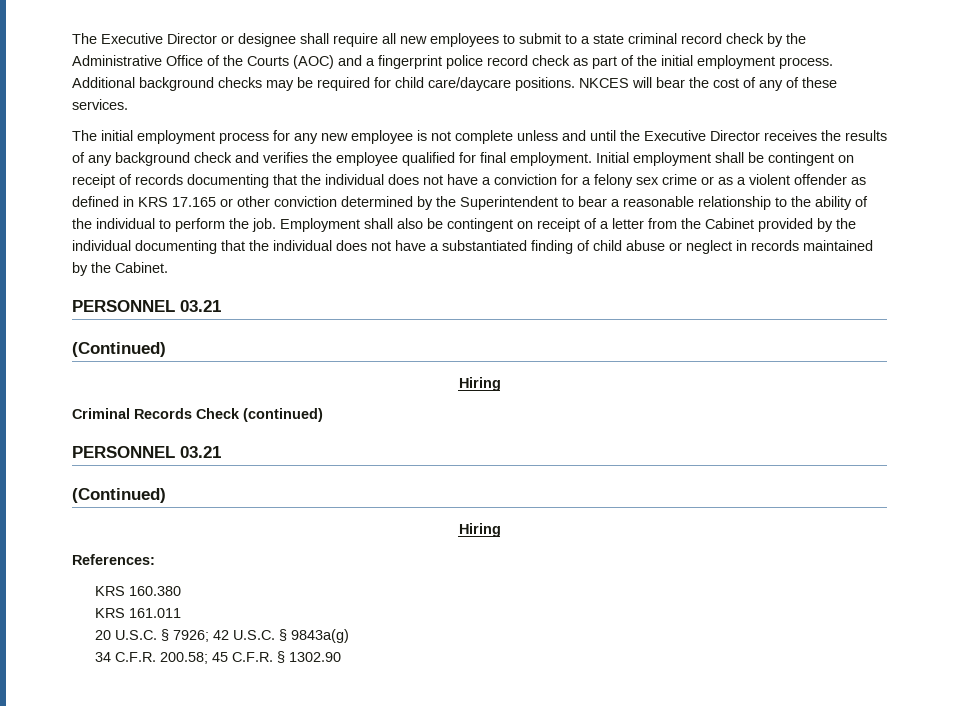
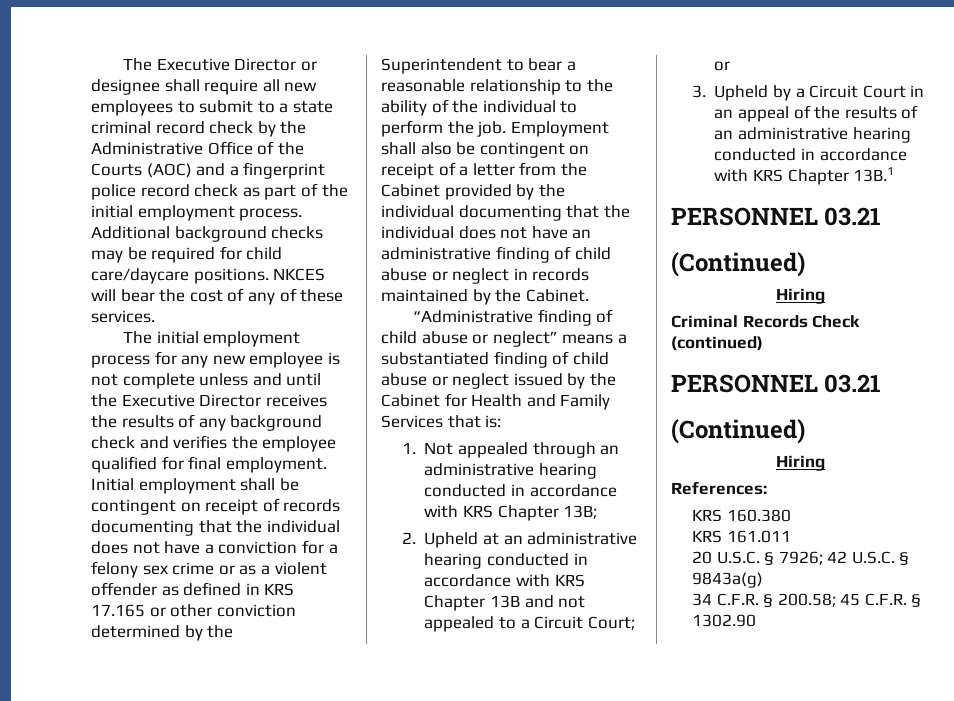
[430,240,527,251] a substantiated -> [572,229,592,239] [381,247,491,260] an administrative
(168, 267) none -> [413,309,614,326] [381,331,627,347] [381,351,609,368] [381,373,616,389] [381,393,611,410] [381,415,502,428] [401,442,620,458] [424,463,598,479] [424,484,617,497] [424,505,598,521] [401,532,638,548] [424,553,588,569] [424,574,585,587] [424,595,586,611] [424,616,635,632] [714,61,731,71] [691,85,925,101] [714,105,919,122] [714,127,911,143] [714,148,907,161] [714,167,895,185] // “Administrative finding of child abuse or neglect” means a substantiated finding of child abuse or neglect issued by the Cabinet for Health and Family Services that is: // 1. Not appealed through an administrative hearing conducted in accordance with KRS Chapter 13B; // 2. Upheld at an administrative hearing conducted in accordance with KRS Chapter 13B and not appealed to a Circuit Court; or // 3. Upheld by a Circuit Court in an appeal of the results of an administrative hearing conducted in accordance with KRS Chapter 13B.1
(157, 657) none -> [763,594,774,607] §

